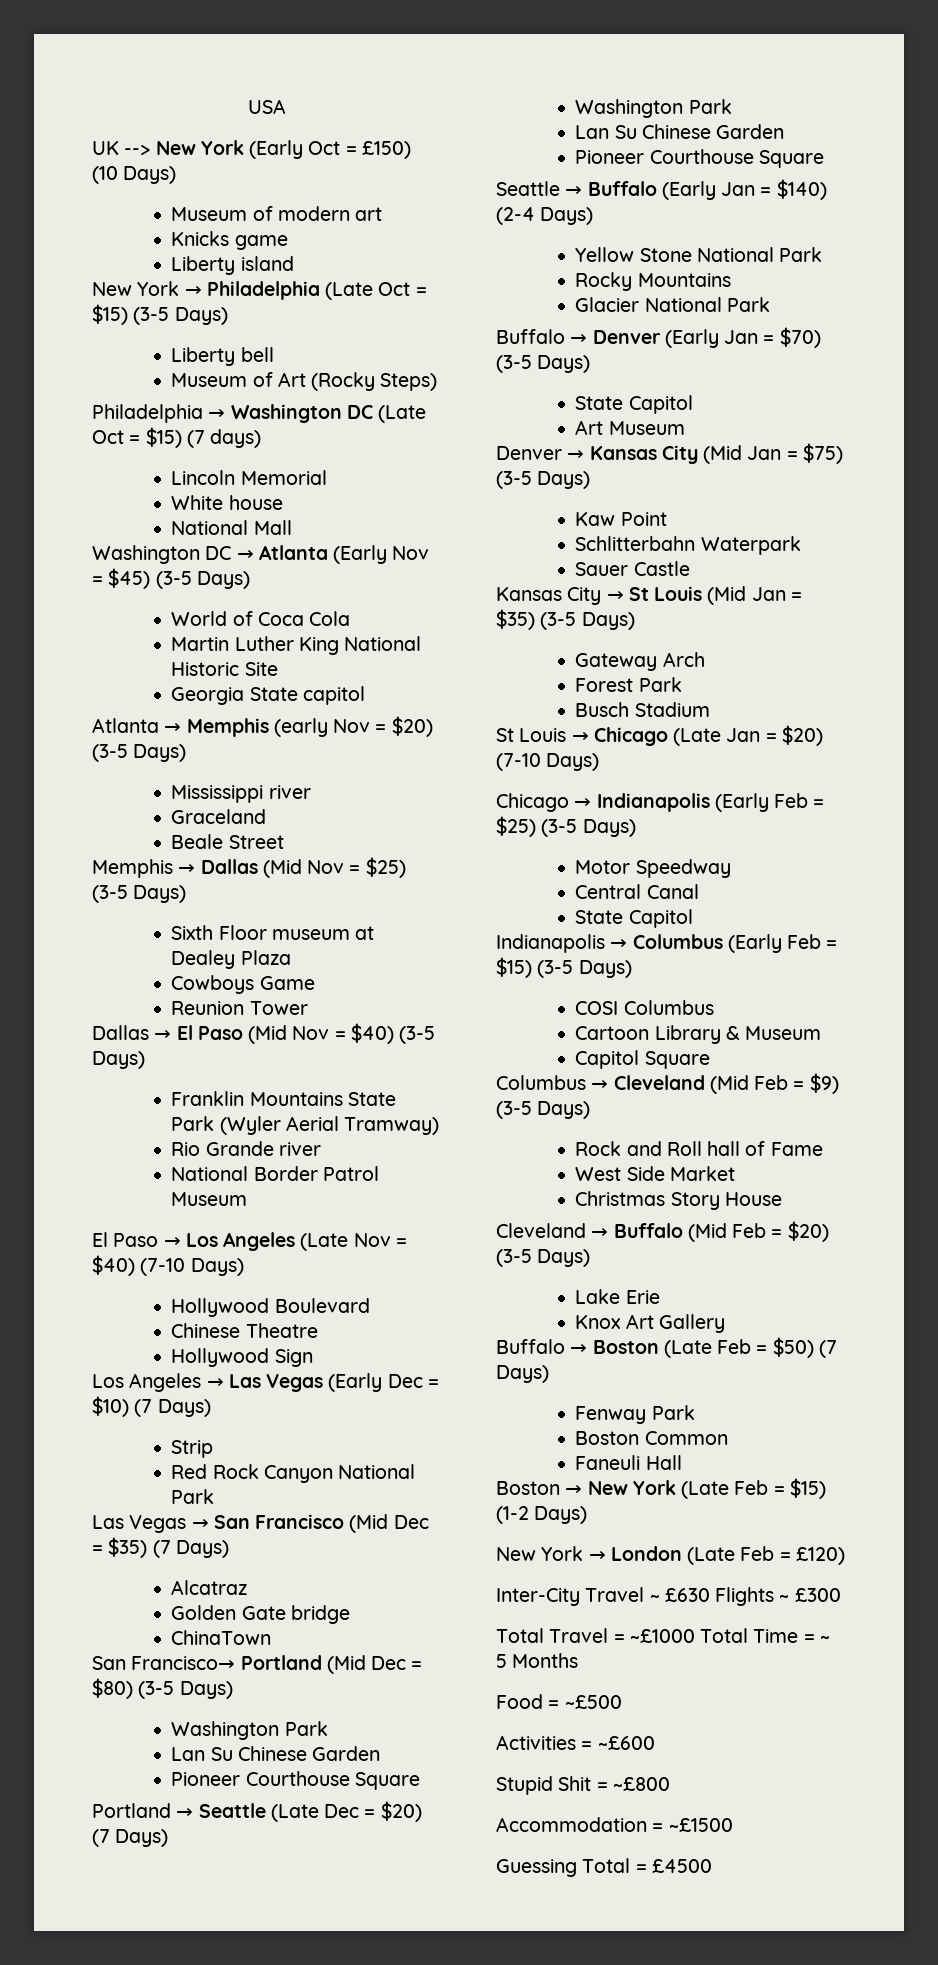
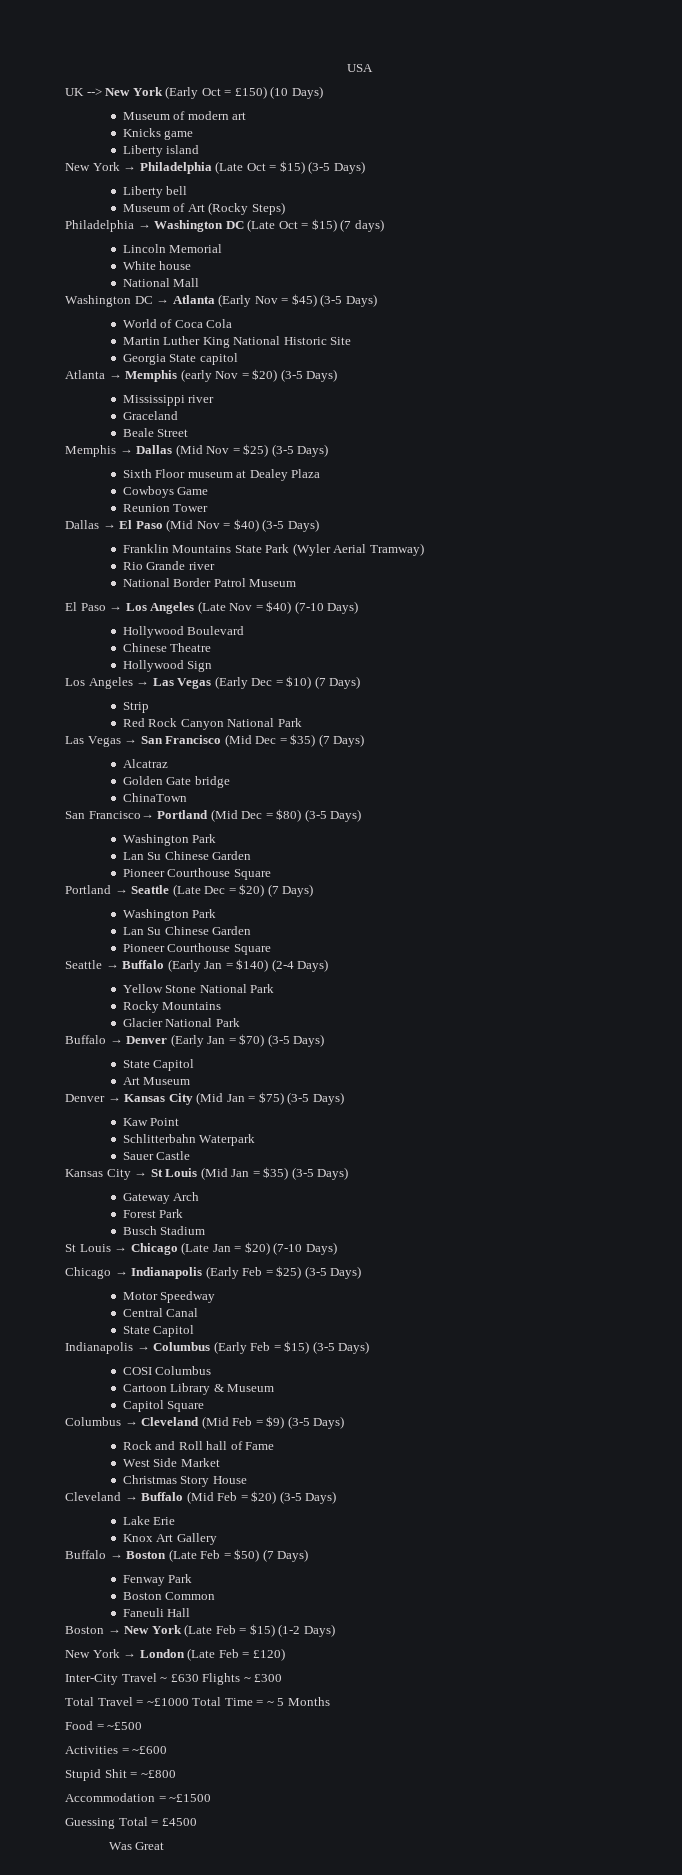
(712, 1866) none -> [108,1842,165,1850] // Was Great

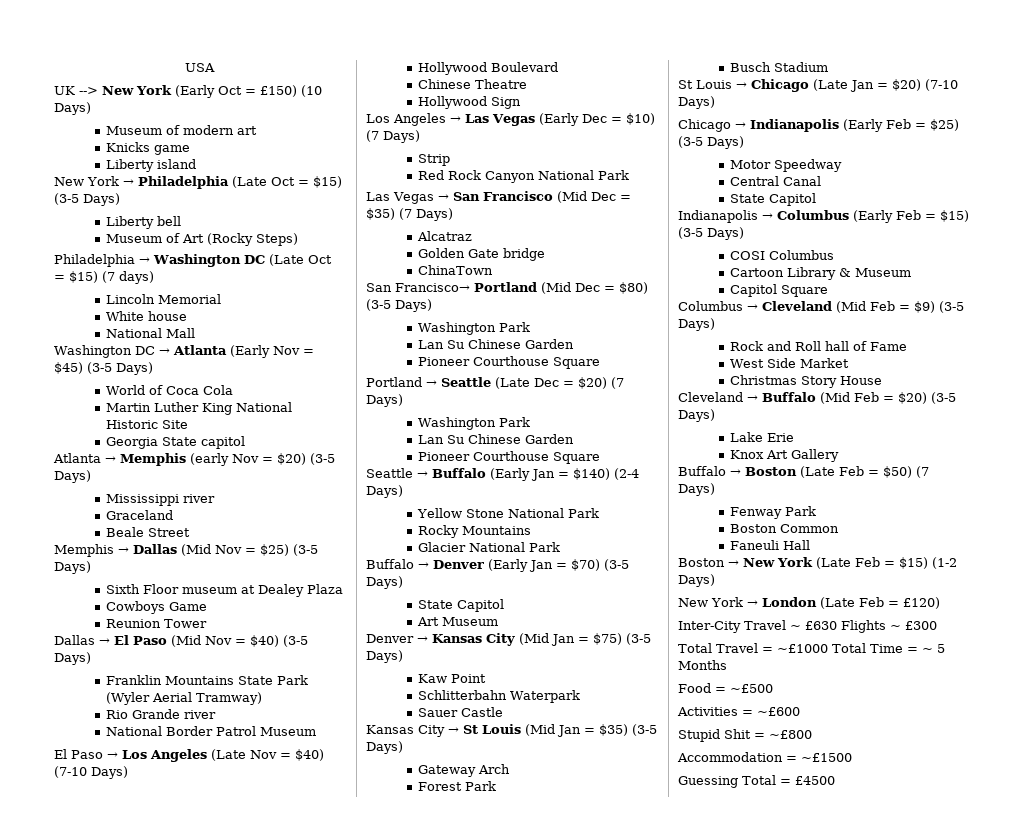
[108,1842,165,1850] // Was Great -> (835, 780) none

